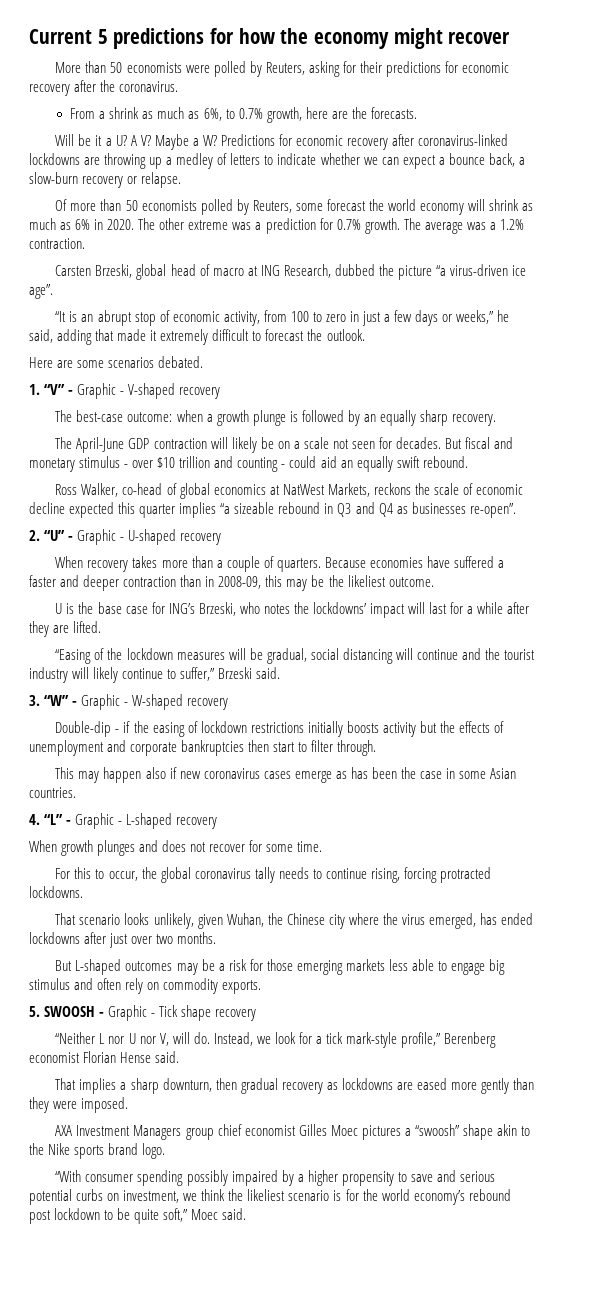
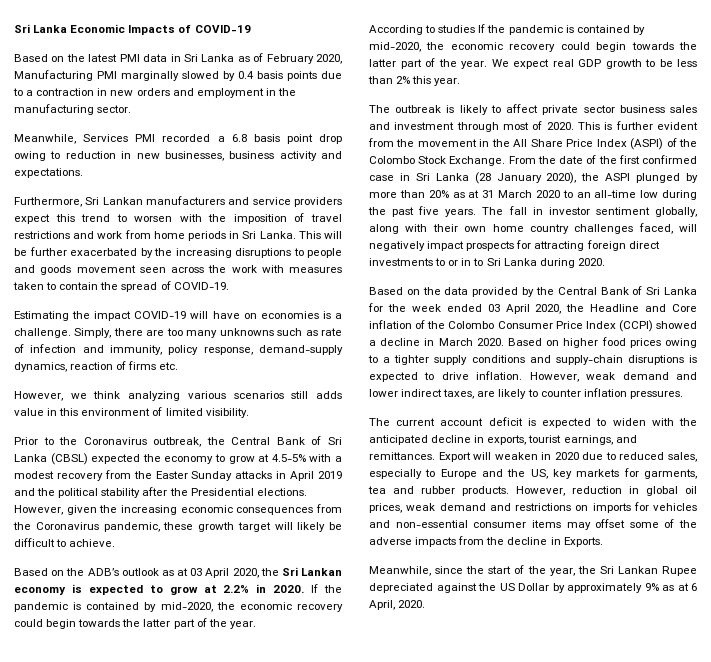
[29,28,511,49] [55,61,510,77] [29,80,179,96] [70,107,417,123] [55,134,509,150] [29,153,525,169] [29,172,182,188] [55,199,534,215] [29,218,524,234] [29,238,85,249] [55,264,527,280] [29,284,53,299] [55,310,510,326] [29,329,365,345] [29,356,204,368] [29,383,221,399] [55,410,497,426] [55,437,514,453] [29,456,468,472] [55,483,524,499] [29,502,516,518] [29,529,222,545] [55,556,505,572] [29,575,434,591] [55,602,530,618] [29,621,102,637] [55,648,536,664] [29,667,281,683] [29,694,229,710] [55,721,505,737] [29,740,377,756] [55,767,517,783] [29,787,76,798] [29,813,218,829] [29,840,323,856] [55,867,492,883] [29,886,83,898] [55,913,534,929] [29,932,217,948] [55,959,506,975] [29,978,262,994] [29,1005,257,1021] [55,1032,497,1048] [29,1051,180,1063] [55,1078,535,1094] [29,1097,129,1113] [55,1124,531,1140] [29,1143,166,1159] [55,1170,495,1186] [29,1189,511,1205] [29,1208,247,1224] Current 5 predictions for how the economy might recover // More than 50 economists were polled by Reuters, asking for their predictions for economic recovery after the coronavirus. // From a shrink as much as 6%, to 0.7% growth, here are the forecasts. // Will be it a U? A V? Maybe a W? Predictions for economic recovery after coronavirus-linked lockdowns are throwing up a medley of letters to indicate whether we can expect a bounce back, a slow-burn recovery or relapse. // Of more than 50 economists polled by Reuters, some forecast the world economy will shrink as much as 6% in 2020. The other extreme was a prediction for 0.7% growth. The average was a 1.2% contraction. // Carsten Brzeski, global head of macro at ING Research, dubbed the picture “a virus-driven ice age”. // “It is an abrupt stop of economic activity, from 100 to zero in just a few days or weeks,” he said, adding that made it extremely difficult to forecast the outlook. // Here are some scenarios debated. // 1. “V” - Graphic - V-shaped recovery // The best-case outcome: when a growth plunge is followed by an equally sharp recovery. // The April-June GDP contraction will likely be on a scale not seen for decades. But fiscal and monetary stimulus - over $10 trillion and counting - could aid an equally swift rebound. // Ross Walker, co-head of global economics at NatWest Markets, reckons the scale of economic decline expected this quarter implies “a sizeable rebound in Q3 and Q4 as businesses re-open”. // 2. “U” - Graphic - U-shaped recovery // When recovery takes more than a couple of quarters. Because economies have suffered a faster and deeper contraction than in 2008-09, this may be the likeliest outcome. // U is the base case for ING’s Brzeski, who notes the lockdowns’ impact will last for a while after they are lifted. // “Easing of the lockdown measures will be gradual, social distancing will continue and the tourist industry will likely continue to suffer,” Brzeski said. // 3. “W” - Graphic - W-shaped recovery // Double-dip - if the easing of lockdown restrictions initially boosts activity but the effects of unemployment and corporate bankruptcies then start to filter through. // This may happen also if new coronavirus cases emerge as has been the case in some Asian countries. // 4. “L” - Graphic - L-shaped recovery // When growth plunges and does not recover for some time. // For this to occur, the global coronavirus tally needs to continue rising, forcing protracted lockdowns. // That scenario looks unlikely, given Wuhan, the Chinese city where the virus emerged, has ended lockdowns after just over two months. // But L-shaped outcomes may be a risk for those emerging markets less able to engage big stimulus and often rely on commodity exports. // 5. SWOOSH - Graphic - Tick shape recovery // “Neither L nor U nor V, will do. Instead, we look for a tick mark-style profile,” Berenberg economist Florian Hense said. // That implies a sharp downturn, then gradual recovery as lockdowns are eased more gently than they were imposed. // AXA Investment Managers group chief economist Gilles Moec pictures a “swoosh” shape akin to the Nike sports brand logo. // “With consumer spending possibly impaired by a higher propensity to save and serious potential curbs on investment, we think the likeliest scenario is for the world economy’s rebound post lockdown to be quite soft,” Moec said. -> [14,24,251,35] [14,53,342,64] [14,70,342,81] [13,88,296,98] [14,104,132,115] [14,134,342,144] [14,151,342,161] [14,168,83,178] [14,196,342,207] [14,213,342,224] [14,230,342,241] [14,247,342,258] [14,265,342,275] [13,281,229,292] [14,311,342,321] [14,328,343,338] [14,344,343,355] [14,361,179,372] [14,391,342,401] [14,407,249,418] [14,436,342,447] [14,453,342,465] [14,470,343,481] [14,487,307,498] [14,504,342,515] [13,522,342,532] [14,538,116,547] [14,567,342,578] [14,584,342,595] [14,602,343,612] [14,618,256,629] [369,24,645,35] [369,42,697,52] [369,58,697,69] [368,76,461,86] [369,104,697,115] [369,121,698,132] [368,138,697,150] [369,155,697,166] [369,172,698,184] [369,190,697,200] [368,206,697,217] [369,223,697,234] [369,240,660,251] [369,258,605,268] [369,286,697,297] [368,303,697,314] [369,320,697,332] [369,337,697,348] [368,355,697,365] [369,371,697,382] [369,388,683,399] [369,417,697,428] [369,435,637,445] [369,452,697,462] [369,468,697,479] [368,486,697,496] [369,502,697,513] [369,519,697,530] [369,536,603,547] [369,565,697,576] [369,583,697,593] [369,600,426,610] Sri Lanka Economic Impacts of COVID-19 // Based on the latest PMI data in Sri Lanka as of February 2020, Manufacturing PMI marginally slowed by 0.4 basis points due to a contraction in new orders and employment in the manufacturing sector. // Meanwhile, Services PMI recorded a 6.8 basis point drop owing to reduction in new businesses, business activity and expectations. // Furthermore, Sri Lankan manufacturers and service providers expect this trend to worsen with the imposition of travel restrictions and work from home periods in Sri Lanka. This will be further exacerbated by the increasing disruptions to people and goods movement seen across the work with measures taken to contain the spread of COVID-19. // Estimating the impact COVID-19 will have on economies is a challenge. Simply, there are too many unknowns such as rate of infection and immunity, policy response, demand-supply dynamics, reaction of firms etc. // However, we think analyzing various scenarios still adds value in this environment of limited visibility. // Prior to the Coronavirus outbreak, the Central Bank of Sri Lanka (CBSL) expected the economy to grow at 4.5-5% with a modest recovery from the Easter Sunday attacks in April 2019 and the political stability after the Presidential elections. However, given the increasing economic consequences from the Coronavirus pandemic, these growth target will likely be difficult to achieve. // Based on the ADB’s outlook as at 03 April 2020, the Sri Lankan economy is expected to grow at 2.2% in 2020. If the pandemic is contained by mid-2020, the economic recovery could begin towards the latter part of the year. // According to studies If the pandemic is contained by mid-2020, the economic recovery could begin towards the latter part of the year. We expect real GDP growth to be less than 2% this year. // The outbreak is likely to affect private sector business sales and investment through most of 2020. This is further evident from the movement in the All Share Price Index (ASPI) of the Colombo Stock Exchange. From the date of the first confirmed case in Sri Lanka (28 January 2020), the ASPI plunged by more than 20% as at 31 March 2020 to an all-time low during the past five years. The fall in investor sentiment globally, along with their own home country challenges faced, will negatively impact prospects for attracting foreign direct investments to or in to Sri Lanka during 2020. // Based on the data provided by the Central Bank of Sri Lanka for the week ended 03 April 2020, the Headline and Core inflation of the Colombo Consumer Price Index (CCPI) showed a decline in March 2020. Based on higher food prices owing to a tighter supply conditions and supply-chain disruptions is expected to drive inflation. However, weak demand and lower indirect taxes, are likely to counter inflation pressures. // The current account deficit is expected to widen with the anticipated decline in exports, tourist earnings, and remittances. Export will weaken in 2020 due to reduced sales, especially to Europe and the US, key markets for garments, tea and rubber products. However, reduction in global oil prices, weak demand and restrictions on imports for vehicles and non-essential consumer items may offset some of the adverse impacts from the decline in Exports. // Meanwhile, since the start of the year, the Sri Lankan Rupee depreciated against the US Dollar by approximately 9% as at 6 April, 2020.

